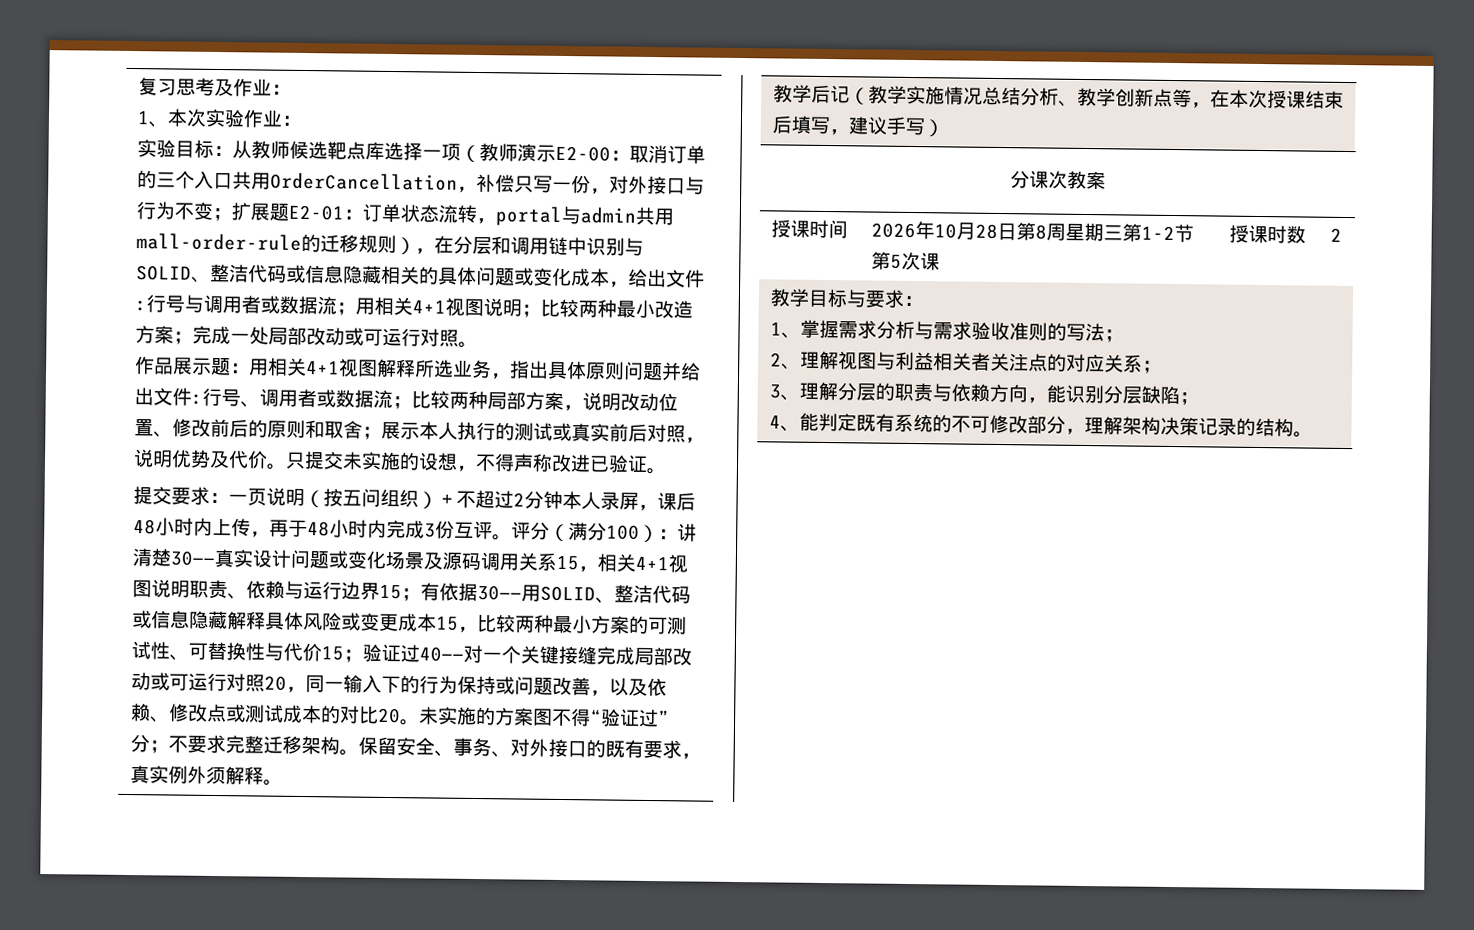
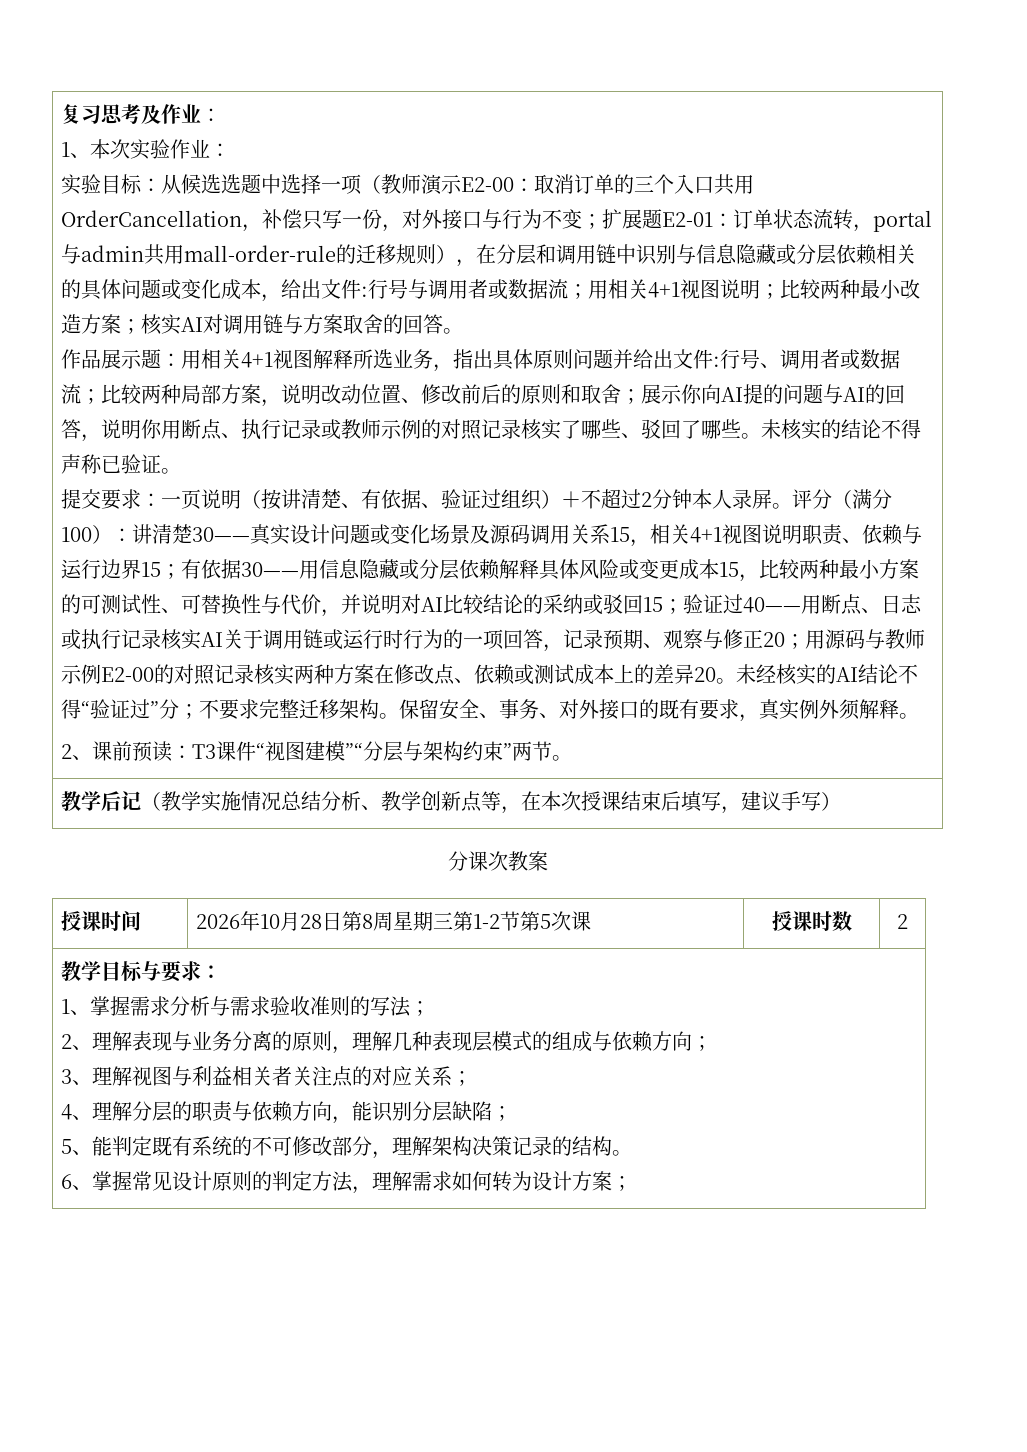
[250,140,385,160] 教师候选靶点库 -> [181,174,282,194] 候选选题中
[135,263,382,284] SOLID、整洁代码或信息隐藏 -> [696,244,878,265] 信息隐藏或分层依赖
[191,325,459,347] 完成一处局部改动或可运行对照 -> [141,314,444,335] 核实AI对调用链与方案取舍的回答
[418,421,705,444] [132,449,476,472] 本人执行的测试或真实前后对照，说明优势及代价。只提交未实施的设想， -> [681,384,906,404] [61,419,882,442] 你向AI提的问题与AI的回答，说明你用断点、执行记录或教师示例的对照记录核实了哪些、驳回了哪些。未核实的结论
[550,453,591,473] 改进 -> (103, 464) none
[341,488,381,507] 五问 -> [281,489,502,509] 讲清楚、有依据、验证过
[637,492,696,512] [132,517,493,540] ，课后48小时内上传，再于48小时内完成3份互评 -> (773, 499) none
[539,584,691,604] [131,610,228,630] SOLID、整洁代码或信息隐藏 -> [319,559,501,580] 信息隐藏或分层依赖
[320,643,692,666] [130,672,667,697] [130,703,553,726] 15；验证过40——对一个关键接缝完成局部改动或可运行对照20，同一输入下的行为保持或问题改善，以及依赖、修改点或测试成本的对比20。未实施的方案图 -> [321,594,923,617] [61,629,926,652] [61,664,899,685] ，并说明对AI比较结论的采纳或驳回15；验证过40——用断点、日志或执行记录核实AI关于调用链或运行时行为的一项回答，记录预期、观察与修正20；用源码与教师示例E2-00的对照记录核实两种方案在修改点、依赖或测试成本上的差异20。未经核实的AI结论
(283, 782) none -> [61,741,573,762] // 2、课前预读：T3课件“视图建模”“分层与架构约束”两节。
(839, 360) none -> [132,1031,713,1054] [61,1066,133,1086] 表现与业务分离的原则，理解几种表现层模式的组成与依赖方向； // 3、理解
[768,384,781,399] 3 -> [61,1104,73,1120] 4
[768,415,781,429] 4 -> [61,1139,73,1154] 5
(1313, 434) none -> [61,1171,633,1194] // 6、掌握常见设计原则的判定方法，理解需求如何转为设计方案；

